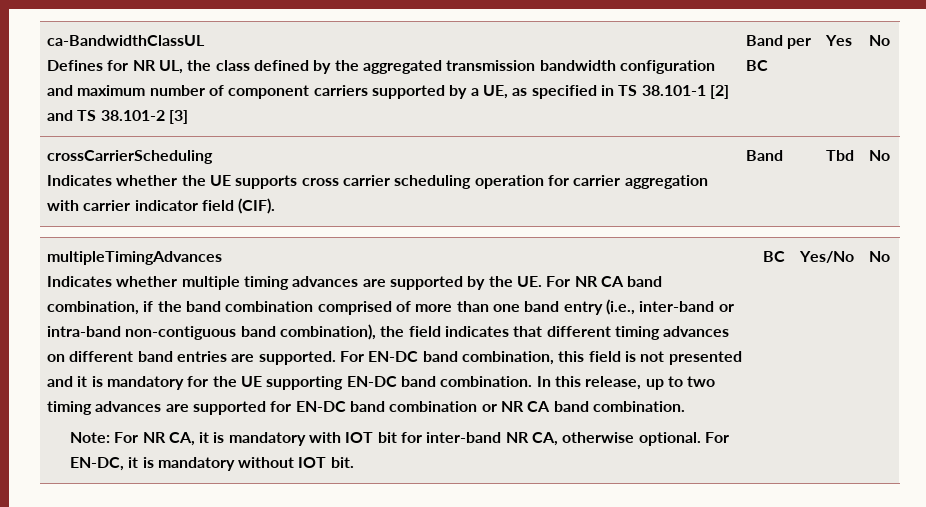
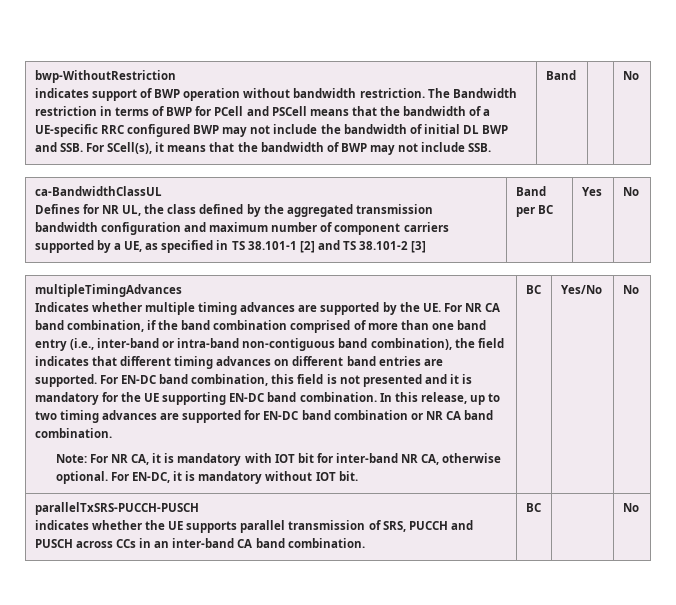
(47, 40) none -> [34,70,176,83] [34,88,517,101] [34,106,491,116] [34,124,509,137] [34,142,492,155] [545,70,576,80] [622,71,639,80] bwp-WithoutRestriction // indicates support of BWP operation without bandwidth restriction. The Bandwidth restriction in terms of BWP for PCell and PSCell means that the bandwidth of a UE-specific RRC configured BWP may not include the bandwidth of initial DL BWP and SSB. For SCell(s), it means that the bandwidth of BWP may not include SSB. | Band | | No //
[47,150,214,164] [47,175,708,189] [47,198,276,214] [746,150,784,161] [826,150,855,161] [869,150,891,161] // crossCarrierScheduling // Indicates whether the UE supports cross carrier scheduling operation for carrier aggregation with carrier indicator field (CIF). | Band | Tbd | No -> (639, 191) none
(891, 256) none -> [34,502,199,515] [34,520,473,533] [34,538,365,548] [525,503,541,512] [622,503,639,512] // parallelTxSRS-PUCCH-PUSCH // indicates whether the UE supports parallel transmission of SRS, PUCCH and PUSCH across CCs in an inter-band CA band combination. | BC | | No

